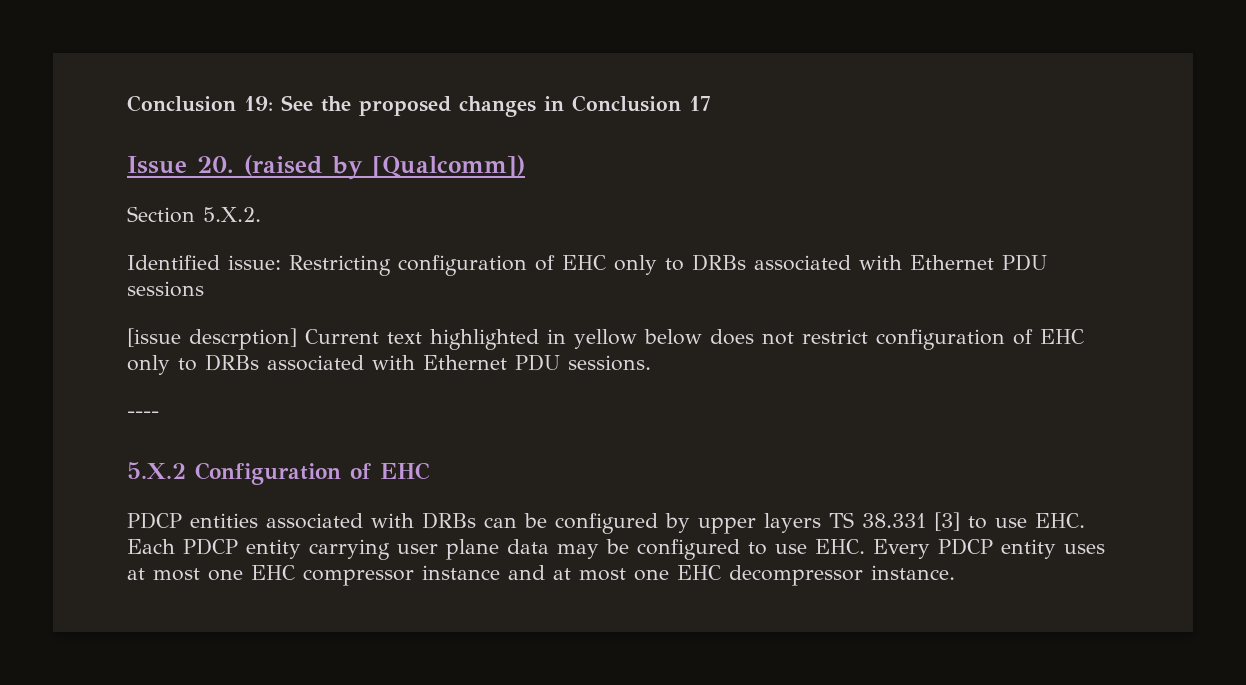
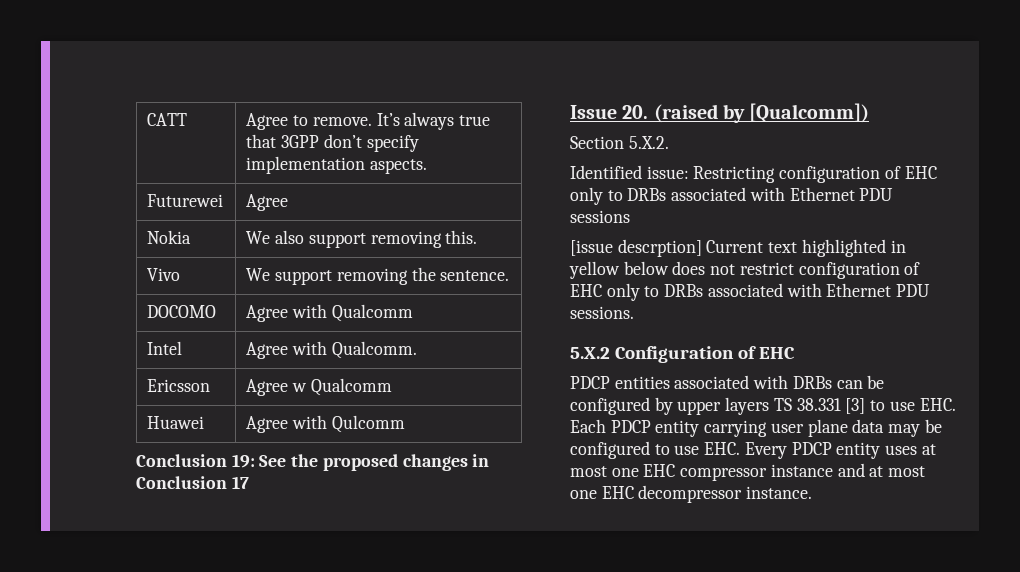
(127, 103) none -> [147,113,188,126] [246,112,491,130] [246,134,419,152] [246,156,428,174] [147,194,224,207] [246,194,289,211] [147,230,192,244] [246,230,478,248] [147,268,181,281] [246,267,510,285] [147,305,217,318] [246,304,413,322] [147,341,183,355] [246,341,417,359] [147,379,211,392] [246,378,392,396] [147,416,205,429] [246,415,405,433] CATT | Agree to remove. It’s always true that 3GPP don’t specify implementation aspects. // Futurewei | Agree // Nokia | We also support removing this. // Vivo | We support removing the sentence. // DOCOMO | Agree with Qualcomm // Intel | Agree with Qualcomm. // Ericsson | Agree w Qualcomm // Huawei | Agree with Qulcomm //
[127,411,159,418] // ---- -> (634, 312) none

